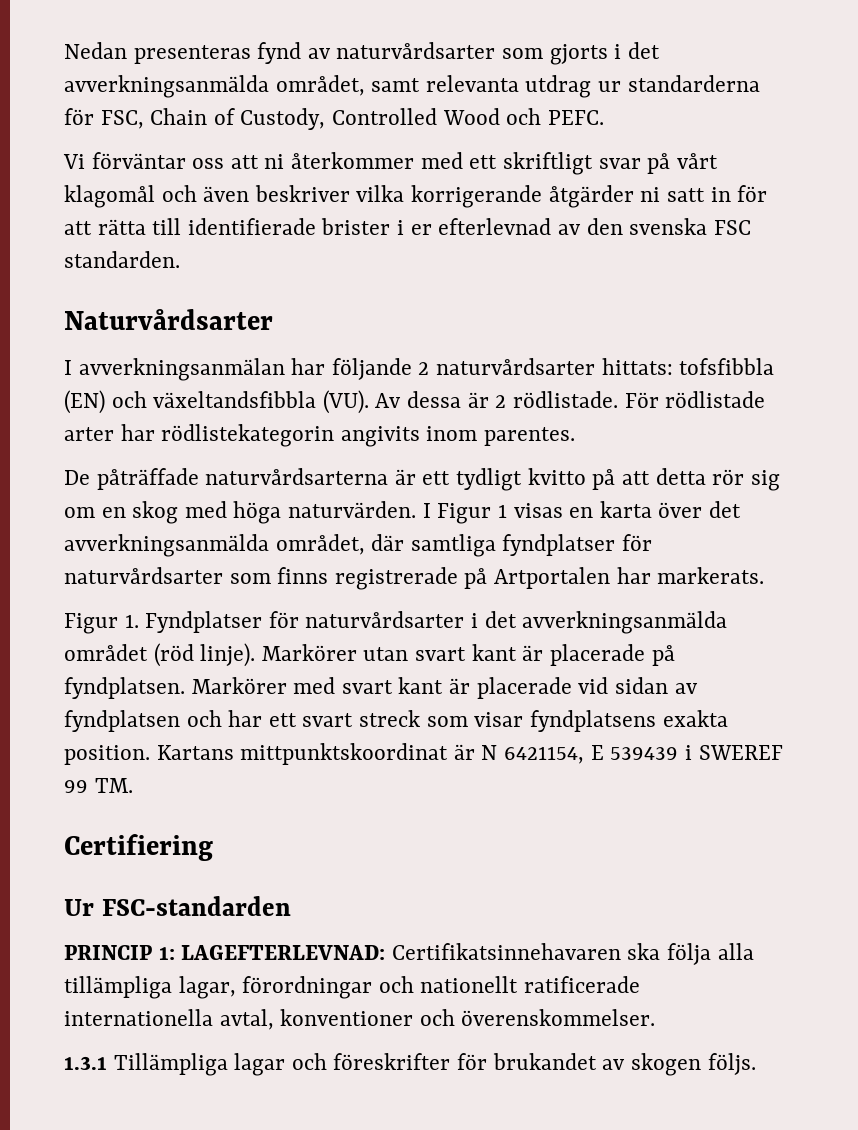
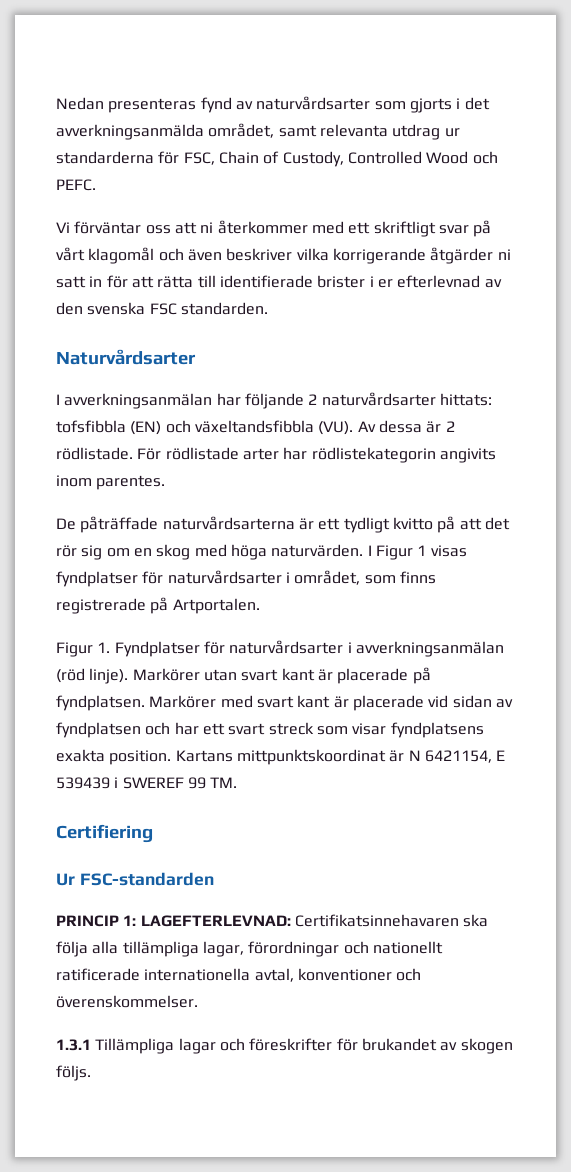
[655,468,706,485] detta -> [484,517,510,530] det
[569,501,741,518] [64,534,496,557] en karta över det avverkningsanmälda området, där samtliga -> (467, 551) none
(223, 575) none -> [285,570,361,585] i området,
[494,567,765,589] Artportalen har markerats. -> [172,598,260,614] Artportalen.
[484,611,728,634] [64,644,148,661] det avverkningsanmälda området -> [355,641,504,657] avverkningsanmälan

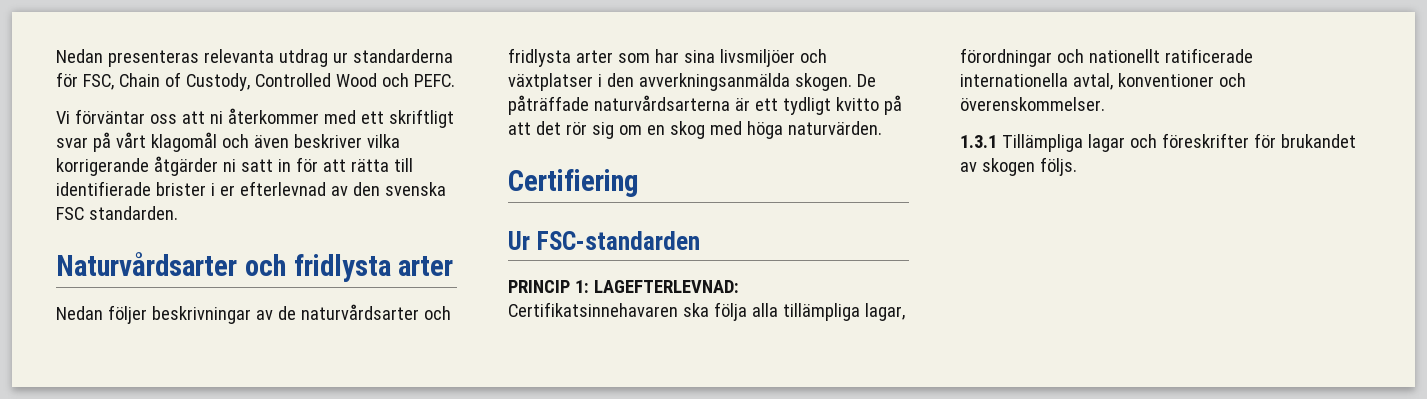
[200,96,490,113] [56,123,317,140] fynd av naturvårdsarter som gjorts i det avverkningsanmälda området, samt -> (199, 58) none
[56,392,492,409] [56,420,455,435] [56,447,496,463] [56,475,166,490] // I avverkningsanmälan har följande 2 naturvårdsarter hittats: tofsfibbla (EN) och växeltandsfibbla (VU). Av dessa är 2 rödlistade. För rödlistade arter har rödlistekategorin angivits inom parentes. // -> [244,254,454,282] [56,304,451,324] [508,48,827,67] [508,73,852,91] och fridlysta arter // Nedan följer beskrivningar av de naturvårdsarter och fridlysta arter som har sina livsmiljöer och växtplatser i den avverkningsanmälda skogen.
[367,545,467,560] [56,570,436,587] [56,597,260,614] [56,640,504,657] [56,667,431,684] [56,695,513,711] [56,722,484,738] [56,749,506,765] [56,777,238,789] I Figur 1 visas fyndplatser för naturvårdsarter i området, som finns registrerade på Artportalen. // Figur 1. Fyndplatser för naturvårdsarter i avverkningsanmälan (röd linje). Markörer utan svart kant är placerade på fyndplatsen. Markörer med svart kant är placerade vid sidan av fyndplatsen och har ett svart streck som visar fyndplatsens exakta position. Kartans mittpunktskoordinat är N 6421154, E 539439 i SWEREF 99 TM. -> (882, 128) none

